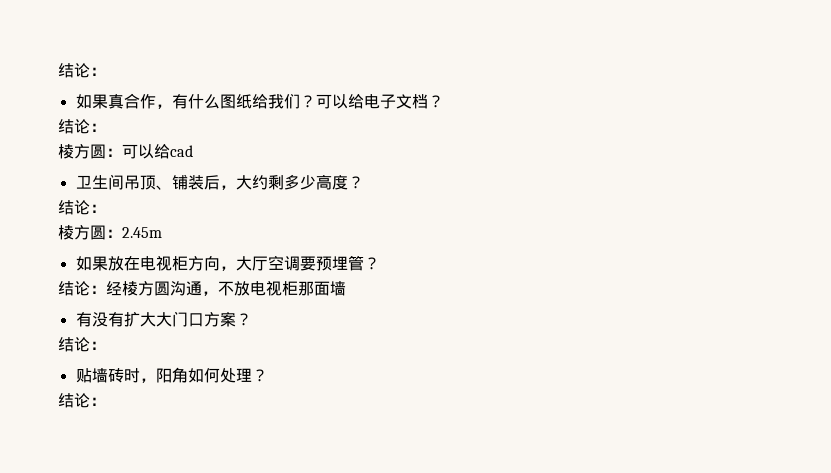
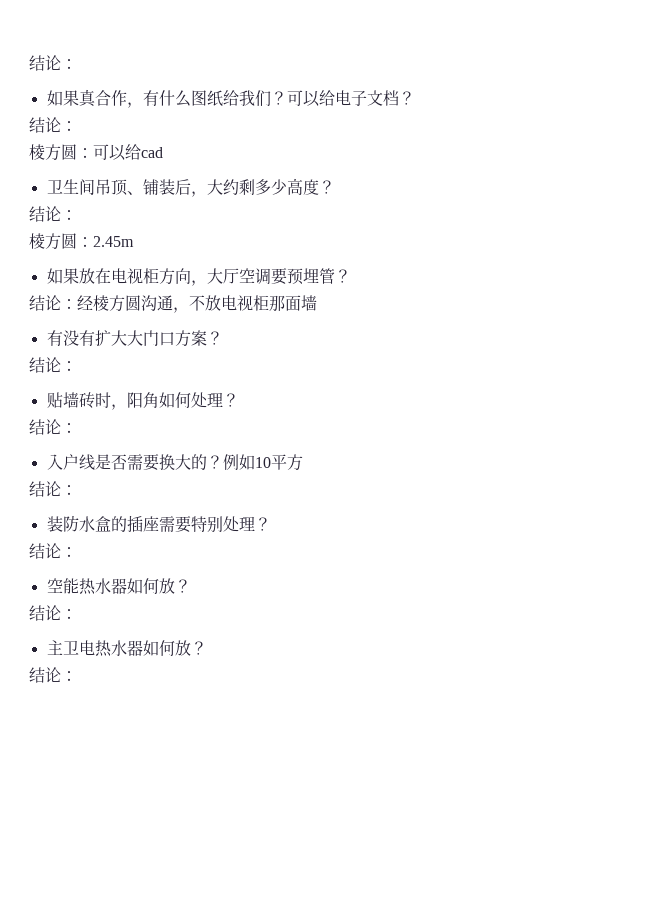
(106, 401) none -> [46,454,303,471] [29,481,77,497] [46,515,271,533] [29,543,77,559] [46,578,191,595] [29,605,77,621] [46,640,207,657] [29,667,77,683] // 入户线是否需要换大的？例如10平方 // 结论： // 装防水盒的插座需要特别处理？ // 结论： // 空能热水器如何放？ // 结论： // 主卫电热水器如何放？ // 结论：

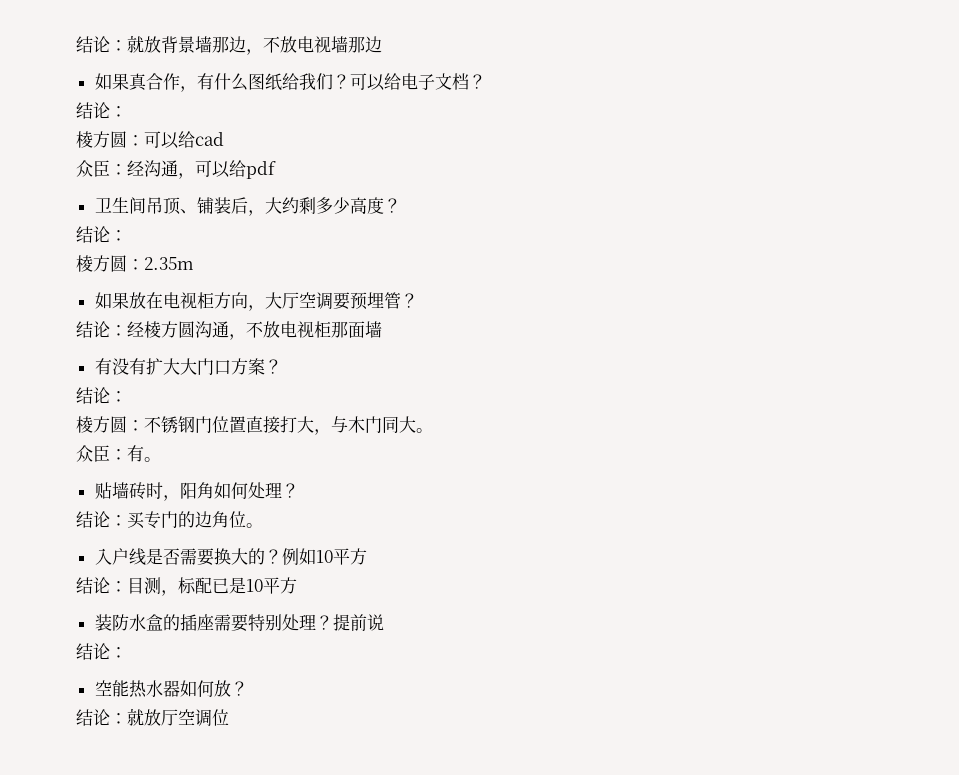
[29,55,77,71] 结论： -> [76,35,382,55] 结论：就放背景墙那边，不放电视墙那边
(163, 152) none -> [76,160,276,179] // 众臣：经沟通，可以给pdf
[93,236,134,247] 2.45m -> [144,257,194,270] 2.35m
(77, 366) none -> [76,416,433,435] [76,445,161,462] // 棱方圆：不锈钢门位置直接打大，与木门同大。 // 众臣：有。
(77, 428) none -> [127,511,263,529] 买专门的边角位。
(77, 490) none -> [127,577,297,596] 目测，标配已是10平方
(271, 524) none -> [332,614,384,631] 提前说
[46,640,207,657] [29,667,77,683] // 主卫电热水器如何放？ // 结论： -> [127,708,229,727] 就放厅空调位

